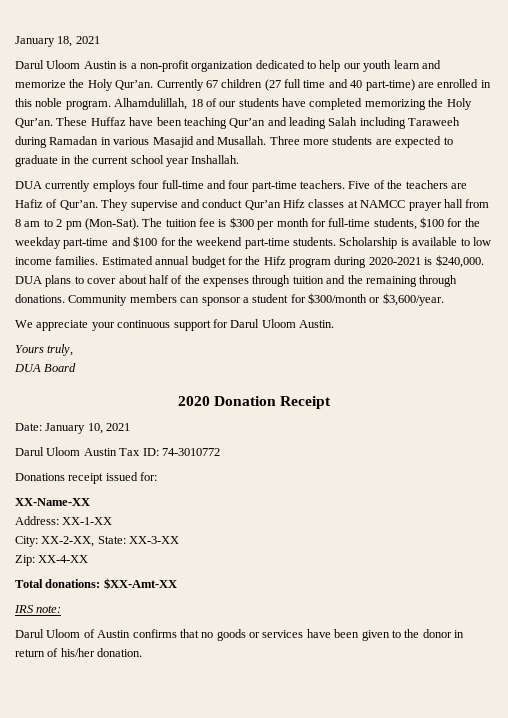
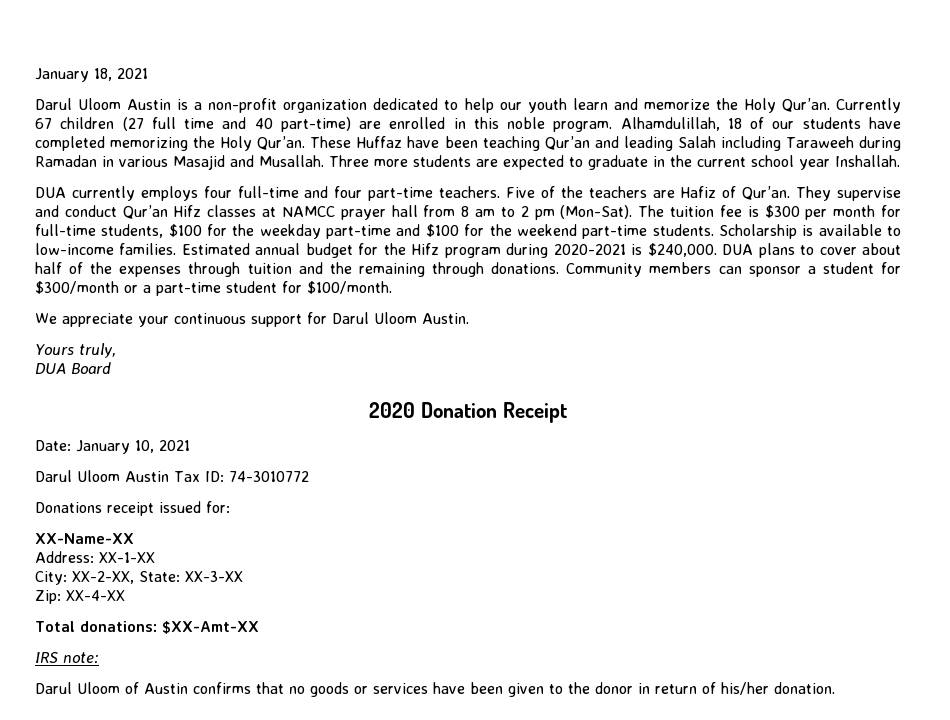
[472,237,491,246] [15,257,52,265] low income -> [35,243,114,255] low-income
[382,293,444,306] $3,600/year. -> [143,281,392,296] a part-time student for $100/month.

